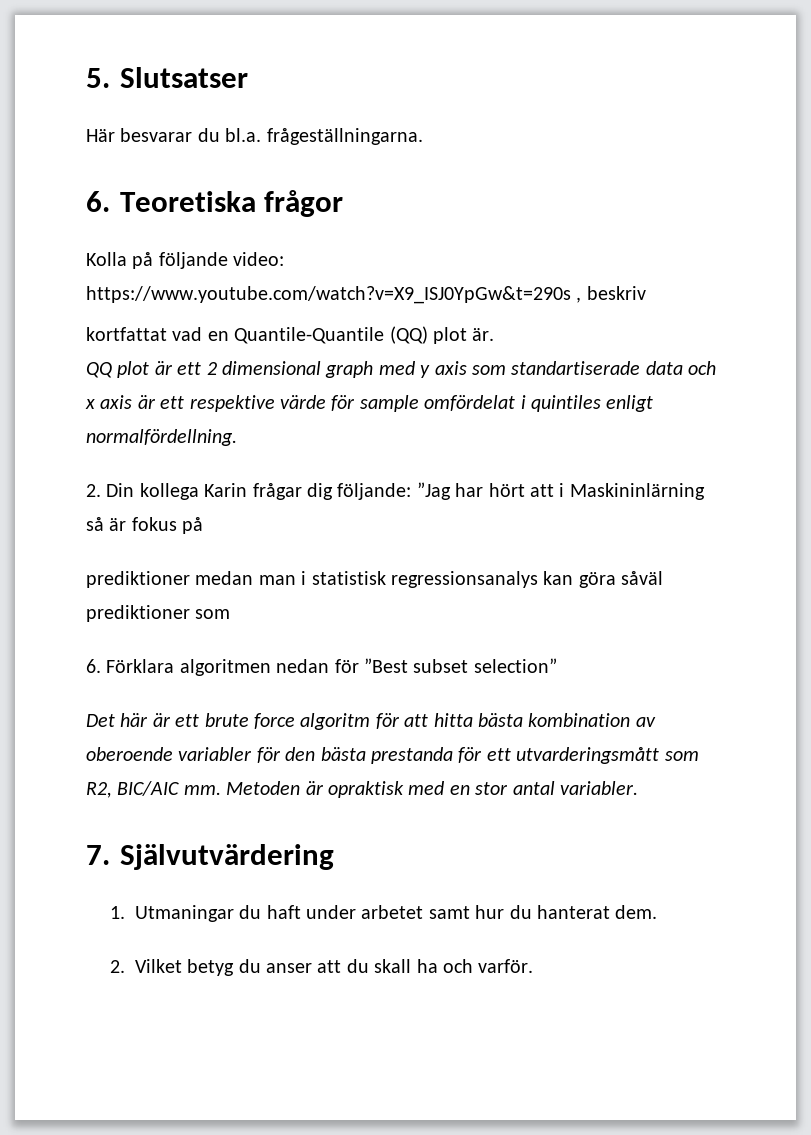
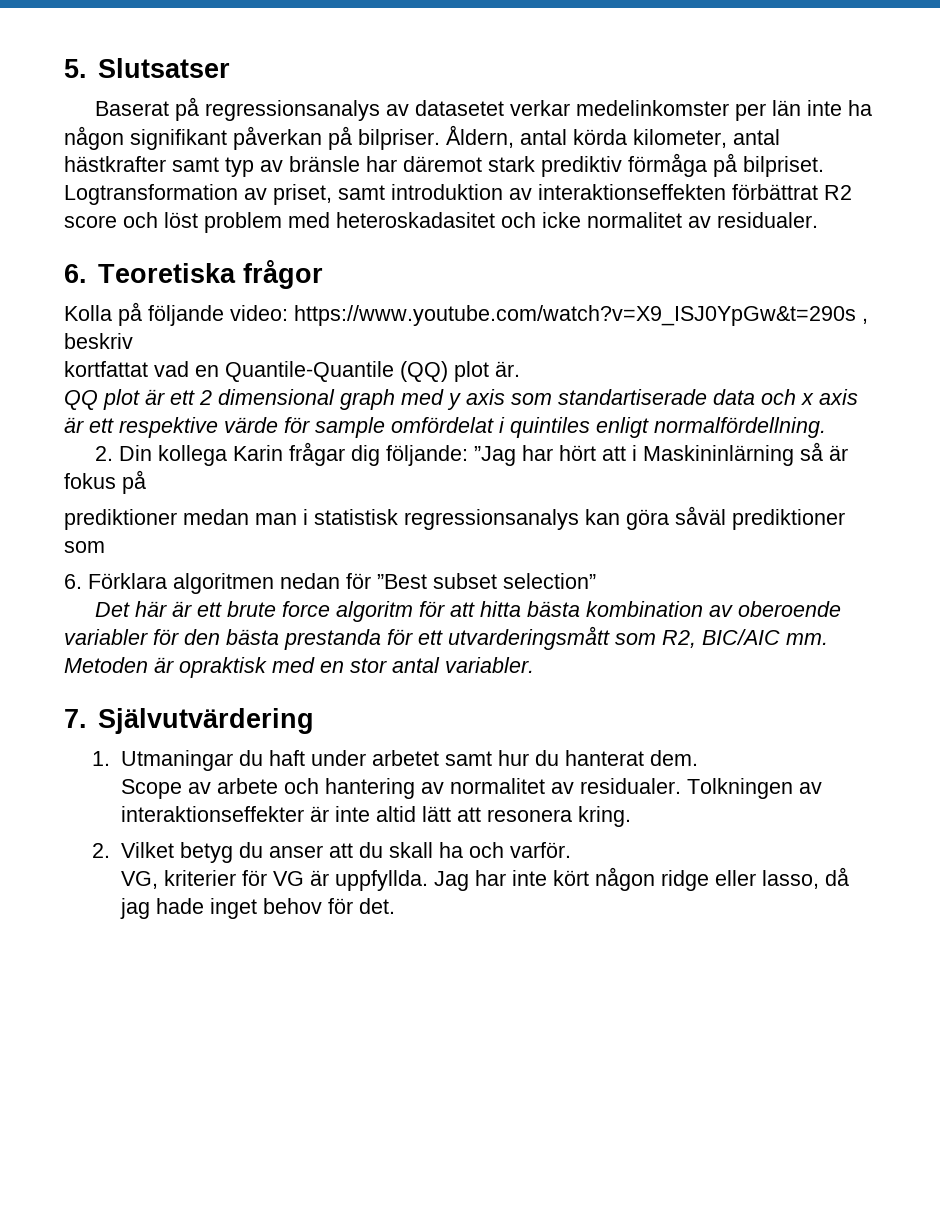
[86,128,423,145] Här besvarar du bl.a. frågeställningarna. -> [94,97,872,121] [64,125,780,150] [64,153,824,177] [64,184,852,205] [64,212,818,233] Baserat på regressionsanalys av datasetet verkar medelinkomster per län inte ha någon signifikant påverkan på bilpriser. Åldern, antal körda kilometer, antal hästkrafter samt typ av bränsle har däremot stark prediktiv förmåga på bilpriset. Logtransformation av priset, samt introduktion av interaktionseffekten förbättrat R2 score och löst problem med heteroskadasitet och icke normalitet av residualer.
(658, 912) none -> [120,778,822,799] [120,806,631,827] // Scope av arbete och hantering av normalitet av residualer. Tolkningen av interaktionseffekter är inte altid lätt att resonera kring.
(534, 966) none -> [120,867,849,891] [119,898,395,919] // VG, kriterier för VG är uppfyllda. Jag har inte kört någon ridge eller lasso, då jag hade inget behov för det.

